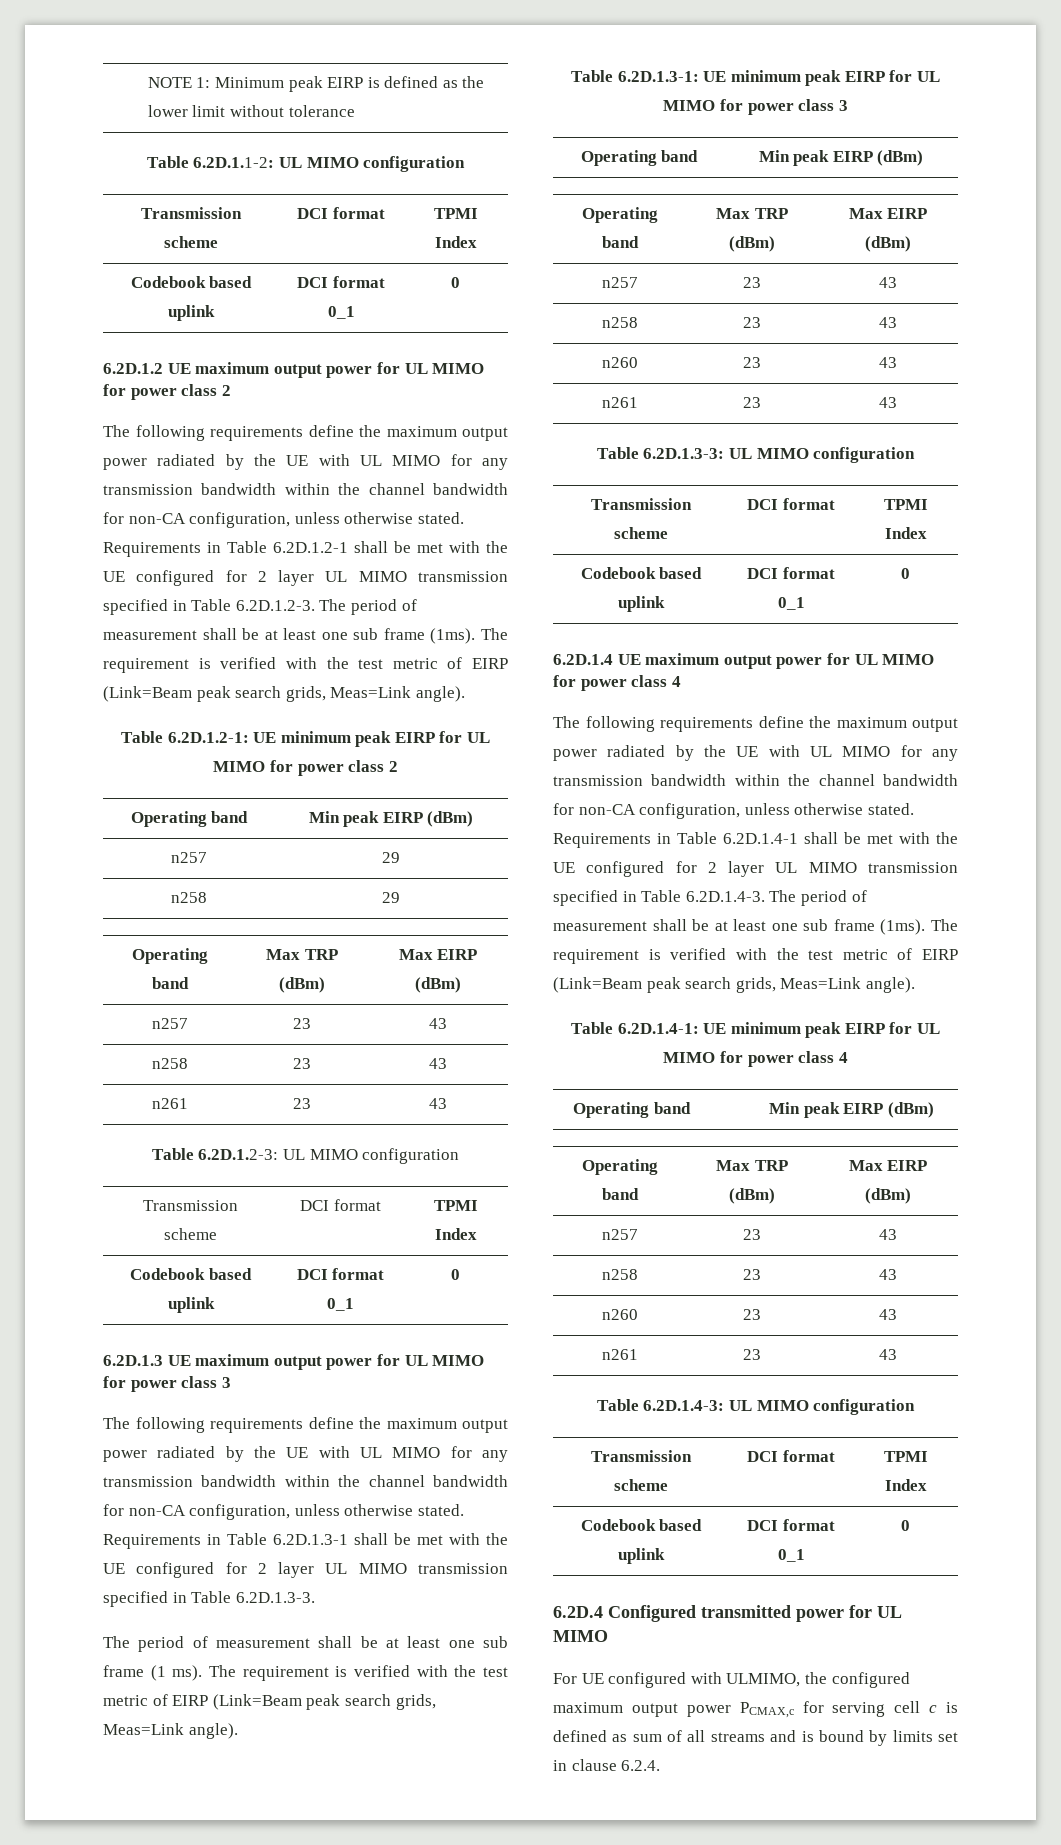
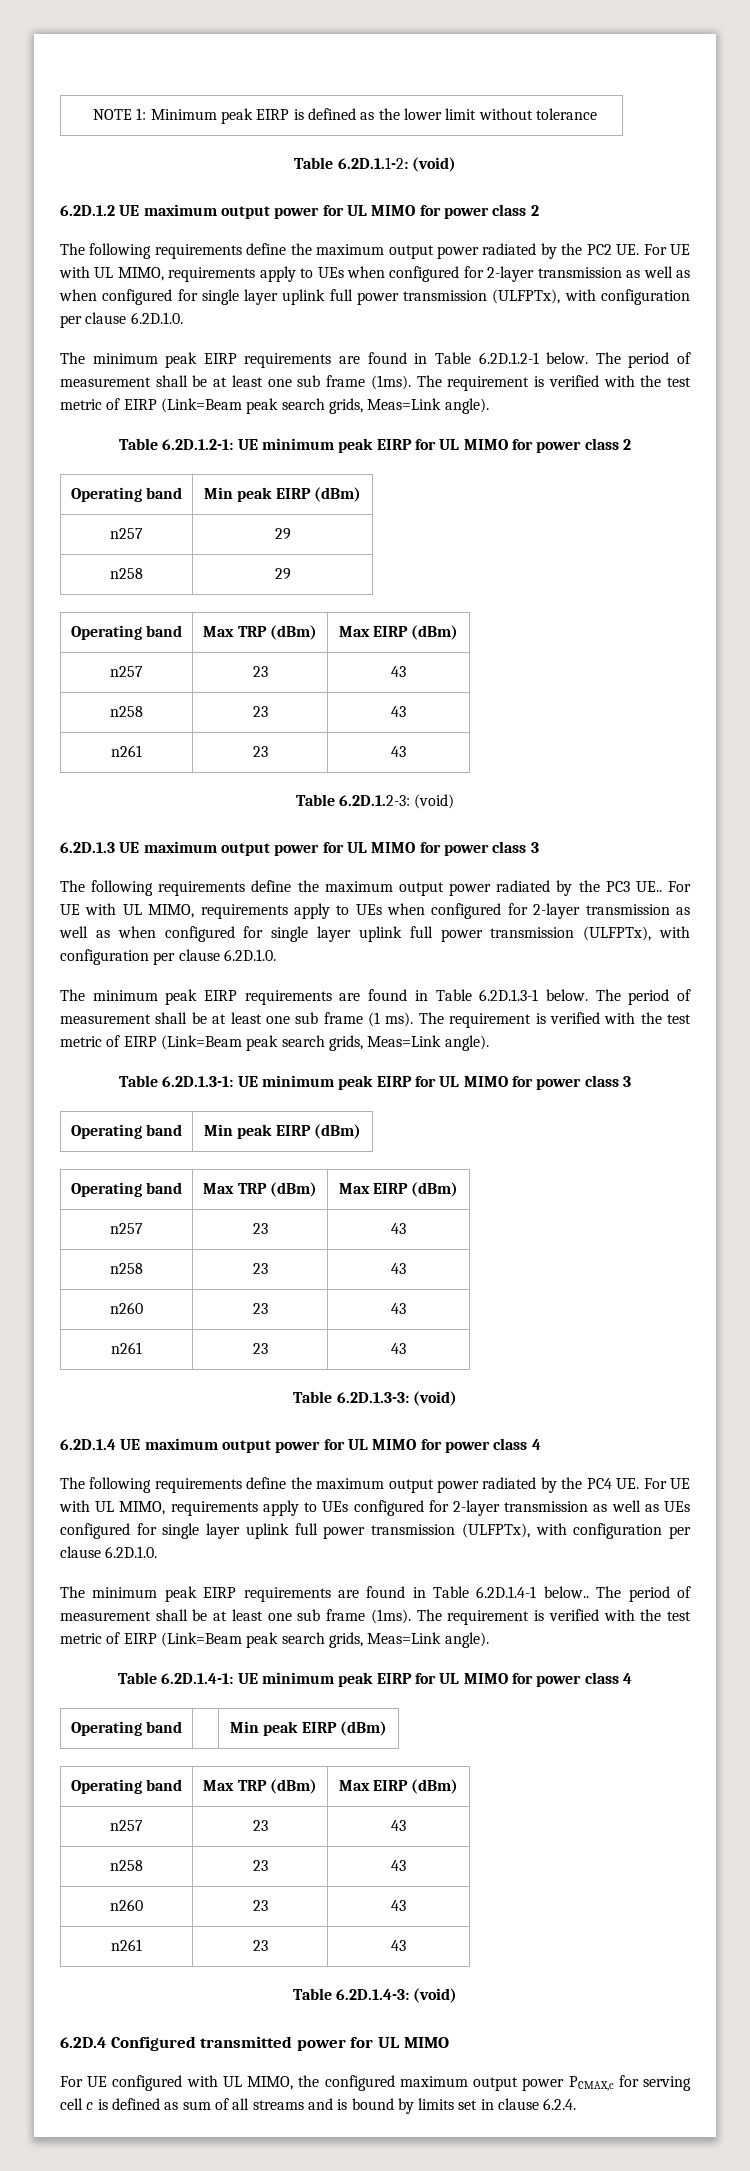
[279,156,466,172] [141,207,242,219] [164,236,218,248] [297,207,385,219] [433,208,478,219] [434,236,477,248] [130,276,253,288] [168,305,215,321] [297,276,385,288] [327,306,355,319] [451,277,460,288] UL MIMO configuration // Transmission scheme | DCI format | TPMI Index // Codebook based uplink | DCI format 0_1 | 0 -> [411,157,456,172] (void)
[286,454,508,470] [103,483,508,495] [103,512,464,528] [103,541,508,557] [103,570,508,586] [103,599,315,615] UE with UL MIMO for any transmission bandwidth within the channel bandwidth for non-CA configuration, unless otherwise stated. Requirements in Table 6.2D.1.2-1 shall be met with the UE configured for 2 layer UL MIMO transmission specified in Table 6.2D.1.2-3. -> [586,244,691,255] [59,266,691,282] [59,289,690,305] [60,312,183,328] [60,352,589,368] PC2 UE. For UE with UL MIMO, requirements apply to UEs when configured for 2-layer transmission as well as when configured for single layer uplink full power transmission (ULFPTx), with configuration per clause 6.2D.1.0. // The minimum peak EIRP requirements are found in Table 6.2D.1.2-1 below.
[283,1148,460,1164] [143,1200,238,1211] [164,1228,217,1240] [300,1199,381,1211] [433,1200,478,1211] [434,1228,477,1240] [130,1268,252,1280] [167,1297,215,1313] [296,1268,385,1280] [327,1298,354,1311] [451,1269,460,1280] UL MIMO configuration // Transmission scheme | DCI format | TPMI Index // Codebook based uplink | DCI format 0_1 | 0 -> [414,794,455,809] (void)
[286,1446,508,1462] [103,1475,508,1487] [103,1504,464,1520] [103,1533,508,1549] [103,1562,508,1578] [103,1591,315,1607] UE with UL MIMO for any transmission bandwidth within the channel bandwidth for non-CA configuration, unless otherwise stated. Requirements in Table 6.2D.1.3-1 shall be met with the UE configured for 2 layer UL MIMO transmission specified in Table 6.2D.1.3-3. // -> [605,881,691,892] [60,903,690,919] [59,926,690,942] [60,949,276,965] [60,989,588,1005] PC3 UE.. For UE with UL MIMO, requirements apply to UEs when configured for 2-layer transmission as well as when configured for single layer uplink full power transmission (ULFPTx), with configuration per clause 6.2D.1.0. // The minimum peak EIRP requirements are found in Table 6.2D.1.3-1 below.
[729,447,916,463] [591,498,692,510] [614,527,668,539] [747,498,835,510] [883,499,928,510] [884,527,927,539] [580,567,703,579] [618,596,665,612] [747,567,835,579] [777,597,805,610] [901,568,910,579] UL MIMO configuration // Transmission scheme | DCI format | TPMI Index // Codebook based uplink | DCI format 0_1 | 0 -> [412,1391,457,1406] (void)
[736,745,958,761] [553,774,958,786] [553,803,914,819] [553,832,958,848] [553,861,958,877] [553,890,765,906] UE with UL MIMO for any transmission bandwidth within the channel bandwidth for non-CA configuration, unless otherwise stated. Requirements in Table 6.2D.1.4-1 shall be met with the UE configured for 2 layer UL MIMO transmission specified in Table 6.2D.1.4-3. -> [586,1478,691,1489] [59,1500,690,1516] [60,1523,692,1539] [60,1546,158,1558] [60,1586,589,1602] PC4 UE. For UE with UL MIMO, requirements apply to UEs configured for 2-layer transmission as well as UEs configured for single layer uplink full power transmission (ULFPTx), with configuration per clause 6.2D.1.0. // The minimum peak EIRP requirements are found in Table 6.2D.1.4-1 below..
[729,1399,916,1415] [591,1450,692,1462] [614,1479,668,1491] [747,1450,835,1462] [883,1451,928,1462] [884,1479,927,1491] [580,1519,703,1531] [618,1548,665,1564] [747,1519,835,1531] [777,1549,805,1562] [901,1520,910,1531] UL MIMO configuration // Transmission scheme | DCI format | TPMI Index // Codebook based uplink | DCI format 0_1 | 0 -> [413,1988,458,2003] (void)
[726,1673,801,1687] ULMIMO, -> [222,2076,294,2090] UL MIMO,

